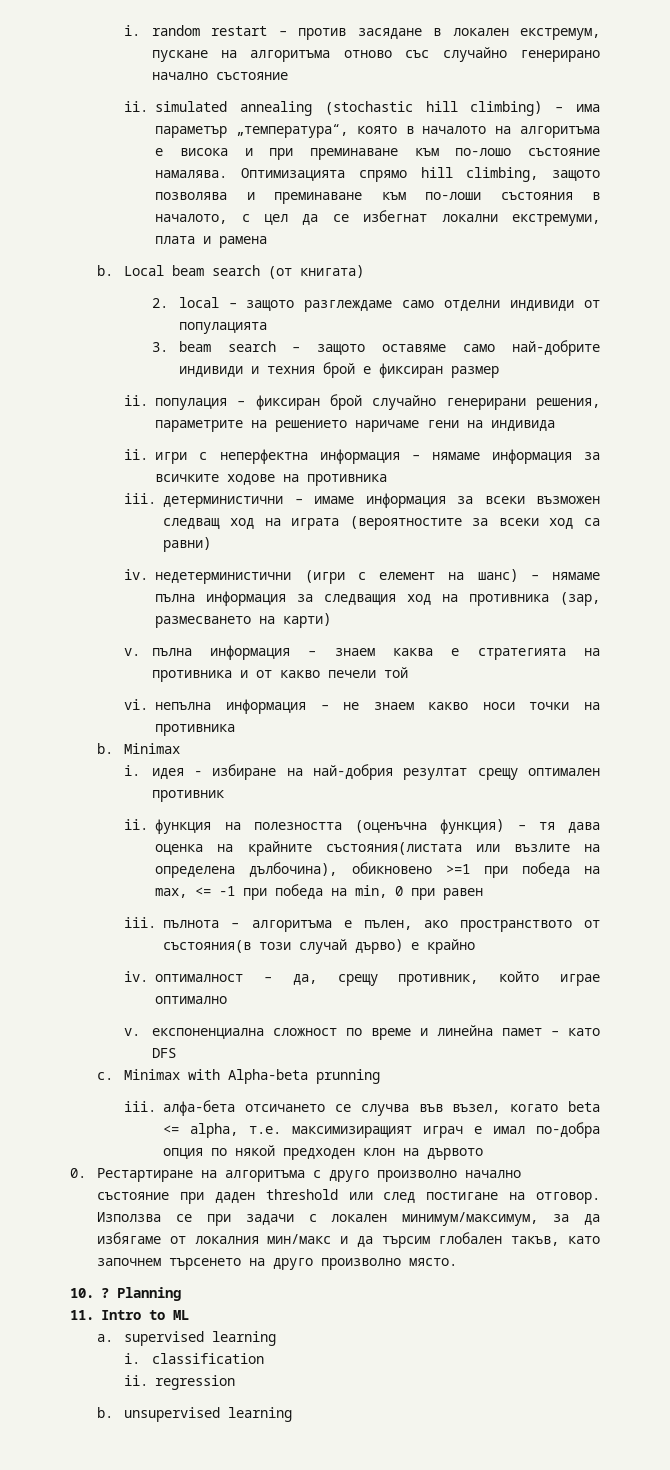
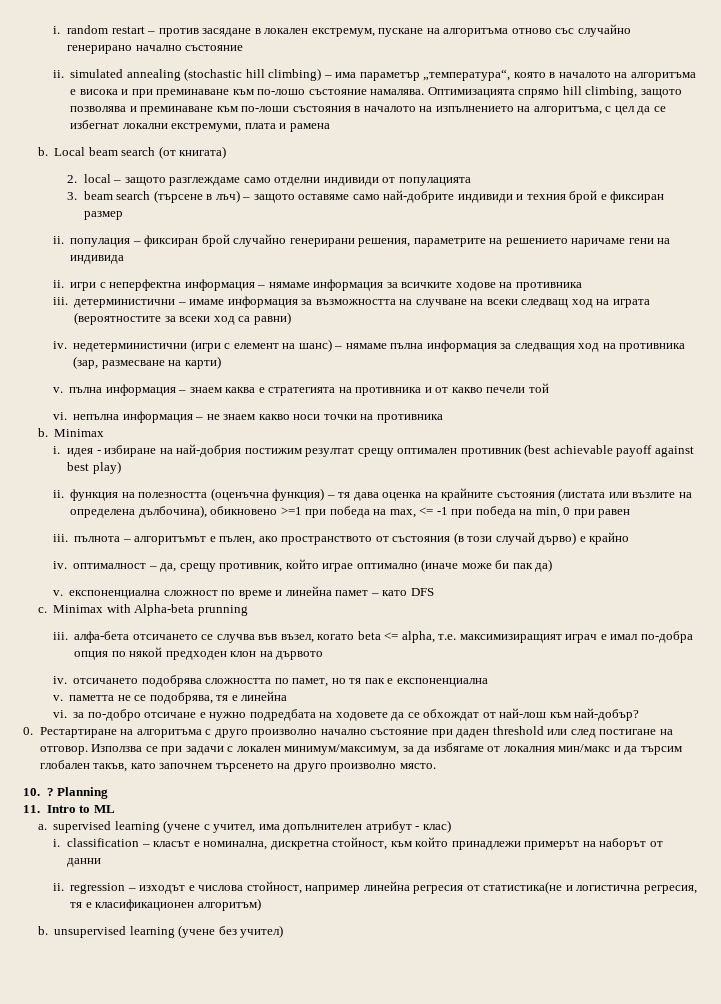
[155,214,228,224] началото, -> [363,106,602,115] началото на изпълнението на алгоритъма,
(276, 346) none -> [153,190,240,203] (търсене в лъч)
[484,496,600,504] всеки възможен -> [315,299,518,308] възможността на случване на всеки
[155,616,252,628] размесването -> [101,360,165,369] размесване
(393, 772) none -> [244,448,302,454] постижим
(224, 796) none -> [524,444,694,457] [67,461,121,474] (best achievable payoff against best play)
[325,842,462,855] състояния(листата -> [496,488,606,501] състояния (листата
[251,920,332,932] алгоритъма -> [134,536,207,545] алгоритъмът
[163,940,252,953] състояния(в -> [392,532,464,545] състояния (в
(228, 1000) none -> [421,559,553,572] (иначе може би пак да)
(484, 1154) none -> [52,675,488,687] [52,691,288,704] [52,708,640,721] // iv. отсичането подобрява сложността по памет, но тя пак е експоненциална // v. паметта не се подобрява, тя е линейна // vi. за по-добро отсичане е нужно подредбата на ходовете да се обхождат от най-лош към най-добър?
[124,1353,264,1364] [124,1375,236,1390] // i. classification // ii. regression -> [163,820,451,833] [52,837,663,850] [67,858,102,867] [52,881,697,894] [69,898,261,911] (учене с учител, има допълнителен атрибут - клас) // i. classification – класът е номинална, дискретна стойност, към който принадлежи примерът на наборът от данни // ii. regression – изходът е числова стойност, например линейна регресия от статистика(не и логистична регресия, тя е класификационен алгоритъм)
(293, 1414) none -> [178,925,284,938] (учене без учител)

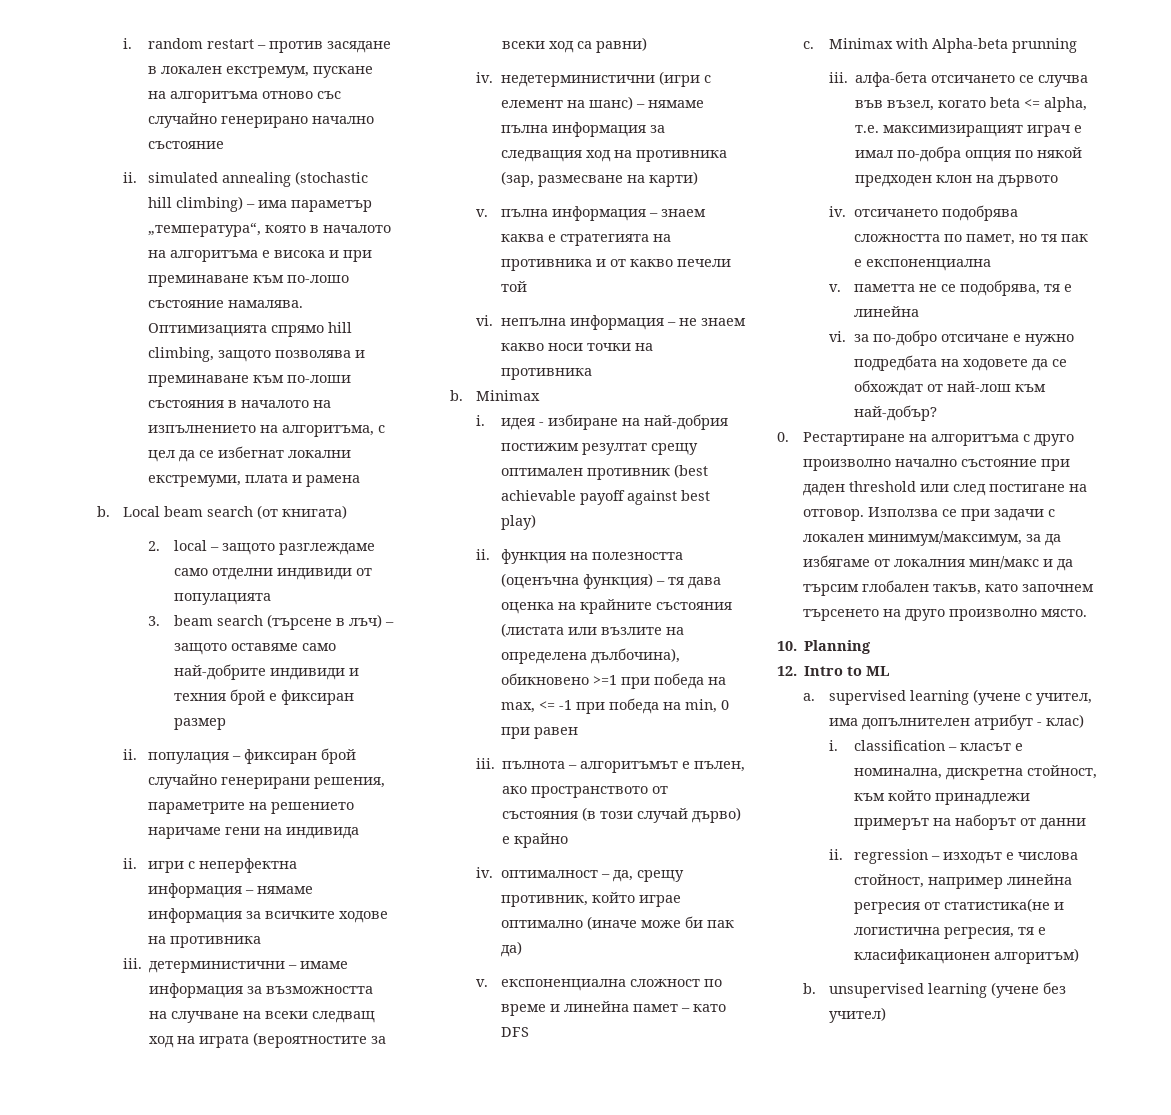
[46,788,54,796] ? -> (797, 646) none
[23,805,40,813] 11. -> [777,666,797,676] 12.

